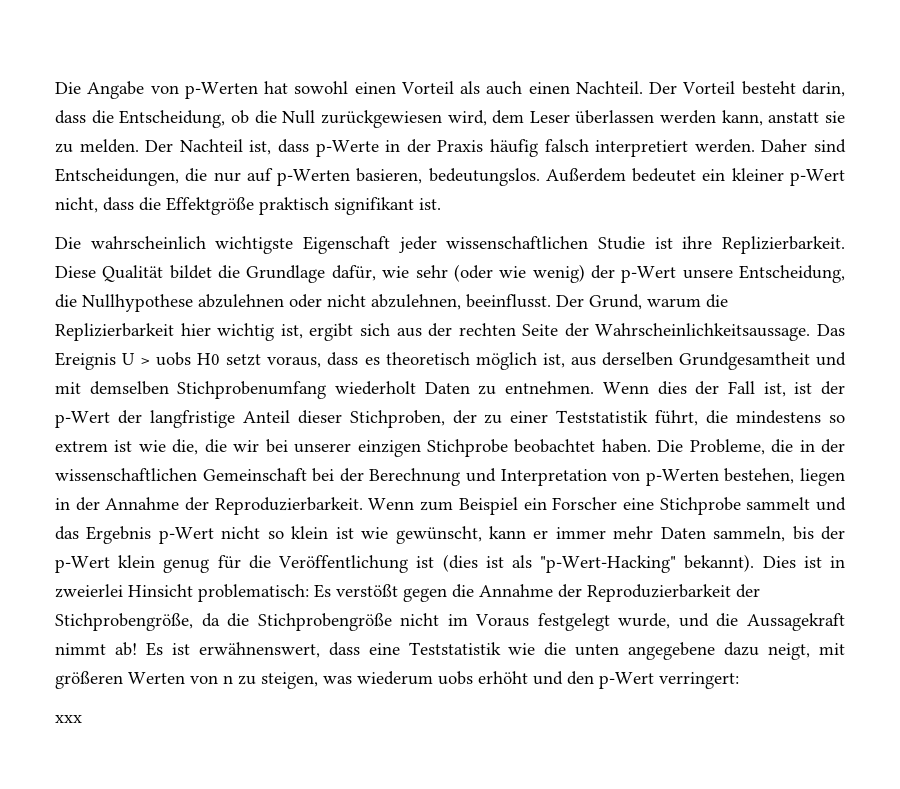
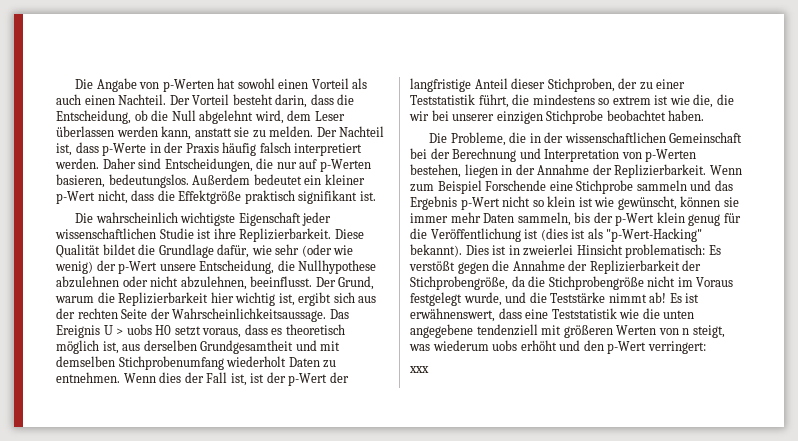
[320,110,442,128] zurückgewiesen -> [199,110,254,124] abgelehnt
(651, 446) none -> (705, 115) //
[214,497,363,515] Reproduzierbarkeit. -> [614,164,707,178] Replizierbarkeit.
[523,497,618,510] ein Forscher -> [485,180,547,191] Forschende
[746,497,811,510] sammelt -> [636,180,687,191] sammeln
[488,526,549,539] kann er -> [680,196,739,207] können sie
[587,584,731,602] Reproduzierbarkeit -> [589,260,680,274] Replizierbarkeit
[746,613,845,631] Aussagekraft -> [550,292,606,303] Teststärke
[724,642,811,660] dazu neigt, -> [476,324,538,336] tendenziell
[238,672,318,689] zu steigen, -> [692,325,725,338] steigt,

